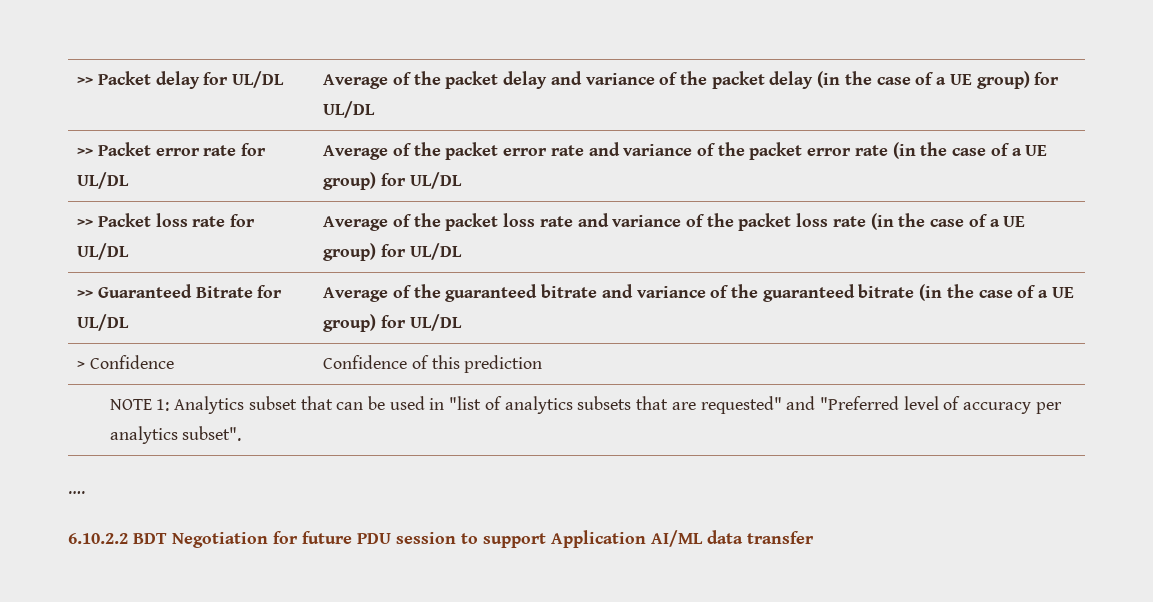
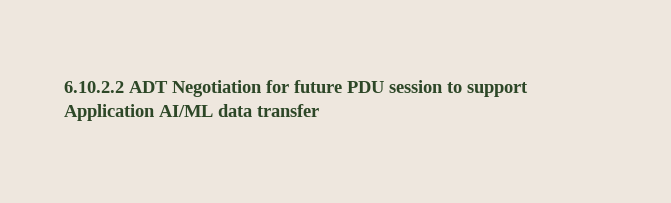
[77,71,285,89] [323,71,1060,89] [323,101,376,118] [77,142,267,156] [77,172,130,189] [323,142,1048,160] [323,172,462,190] [77,213,256,227] [77,243,130,260] [323,213,1026,231] [323,243,462,261] [77,284,283,298] [77,314,130,331] [323,284,1074,302] [323,314,462,332] [77,355,174,369] [323,355,543,373] [109,396,1062,414] [109,426,242,444] [68,491,85,494] [68,533,167,544] >> Packet delay for UL/DL | Average of the packet delay and variance of the packet delay (in the case of a UE group) for UL/DL // >> Packet error rate for UL/DL | Average of the packet error rate and variance of the packet error rate (in the case of a UE group) for UL/DL // >> Packet loss rate for UL/DL | Average of the packet loss rate and variance of the packet loss rate (in the case of a UE group) for UL/DL // >> Guaranteed Bitrate for UL/DL | Average of the guaranteed bitrate and variance of the guaranteed bitrate (in the case of a UE group) for UL/DL // > Confidence | Confidence of this prediction // NOTE 1: Analytics subset that can be used in "list of analytics subsets that are requested" and "Preferred level of accuracy per analytics subset". // …. // 6.10.2.2 BDT -> [64,81,168,93] 6.10.2.2 ADT

